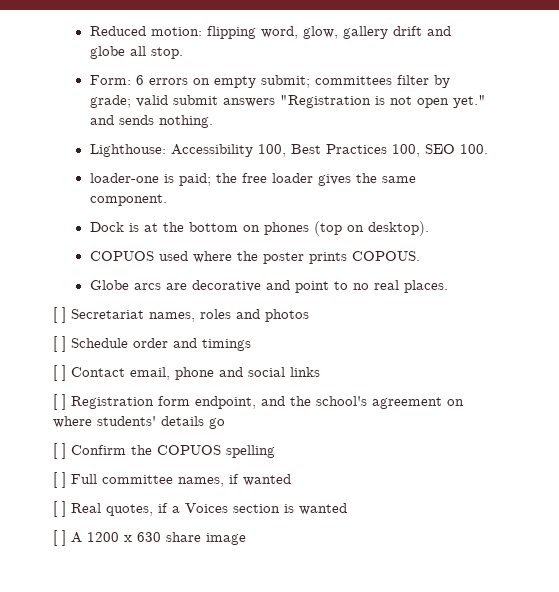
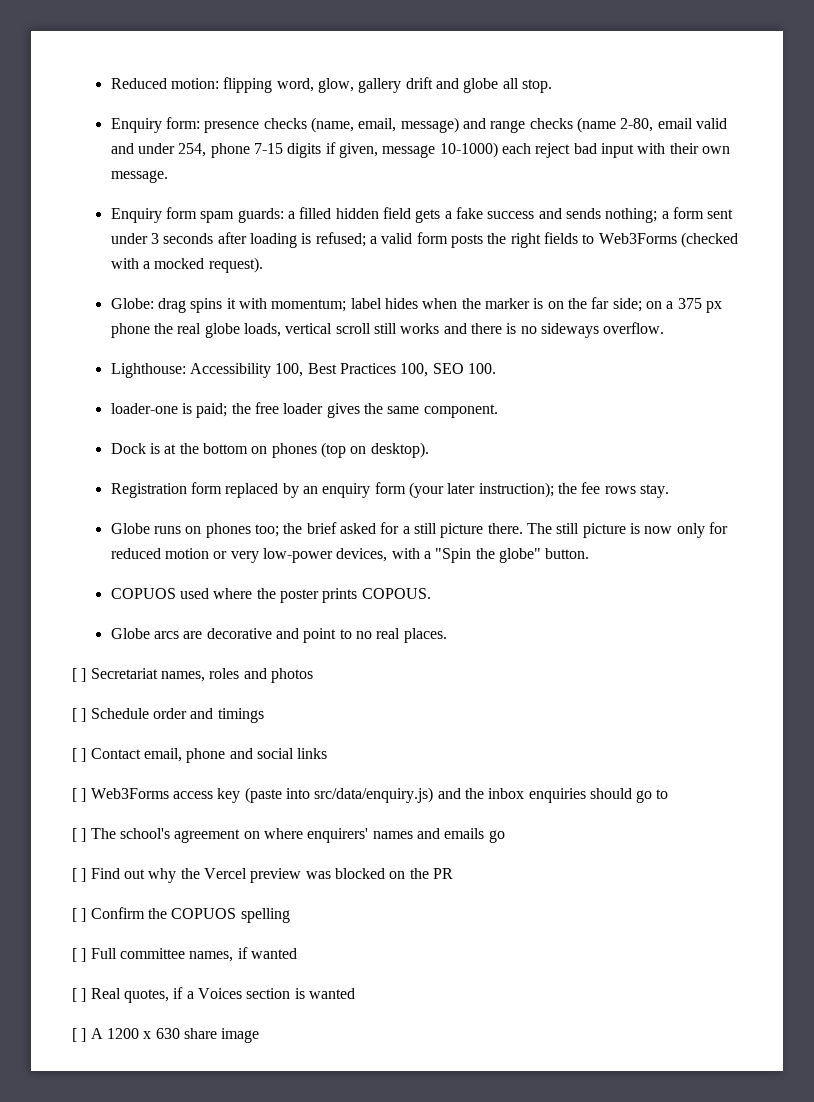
[89,75,450,88] [89,95,486,108] [89,115,213,128] Form: 6 errors on empty submit; committees filter by grade; valid submit answers "Registration is not open yet." and sends nothing. -> [110,117,727,133] [110,142,730,158] [110,170,168,183] [110,207,734,223] [110,232,738,248] [110,257,263,273] [110,297,722,313] [110,322,665,338] Enquiry form: presence checks (name, email, message) and range checks (name 2-80, email valid and under 254, phone 7-15 digits if given, message 10-1000) each reject bad input with their own message. // Enquiry form spam guards: a filled hidden field gets a fake success and sends nothing; a form sent under 3 seconds after loading is refused; a valid form posts the right fields to Web3Forms (checked with a mocked request). // Globe: drag spins it with momentum; label hides when the marker is on the far side; on a 375 px phone the real globe loads, vertical scroll still works and there is no sideways overflow.
(429, 228) none -> [110,482,669,498] [110,522,728,538] [110,548,590,563] // Registration form replaced by an enquiry form (your later instruction); the fee rows stay. // Globe runs on phones too; the brief asked for a still picture there. The still picture is now only for reduced motion or very low-power devices, with a "Spin the globe" button.
[71,396,464,409] [53,416,225,429] Registration form endpoint, and the school's agreement on where students' details go -> [90,787,669,803] [72,828,505,843] [72,868,453,883] Web3Forms access key (paste into src/data/enquiry.js) and the inbox enquiries should go to // [ ] The school's agreement on where enquirers' names and emails go // [ ] Find out why the Vercel preview was blocked on the PR

